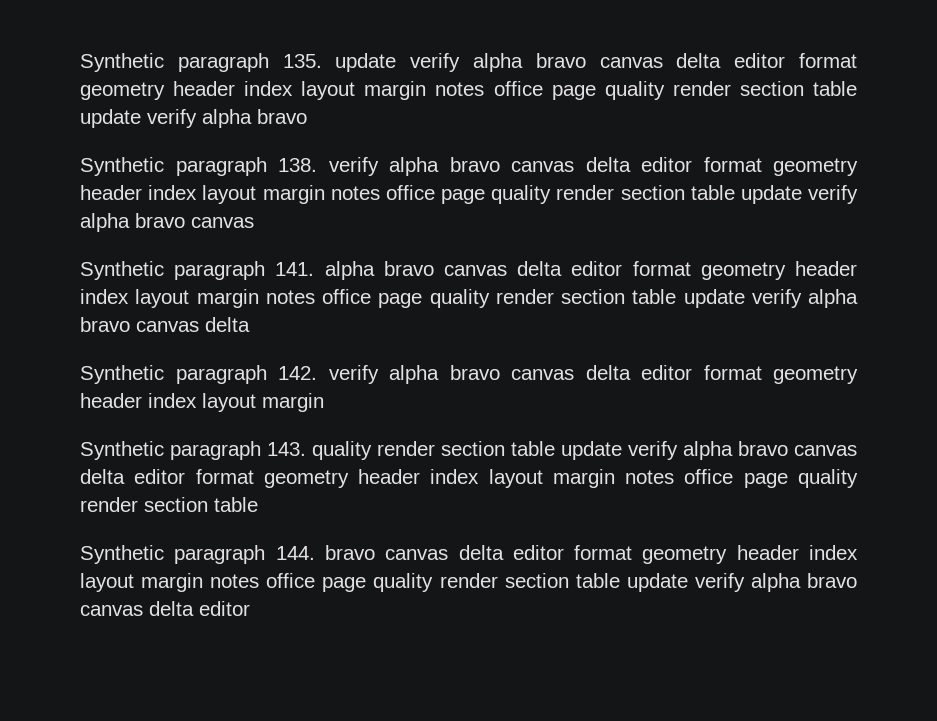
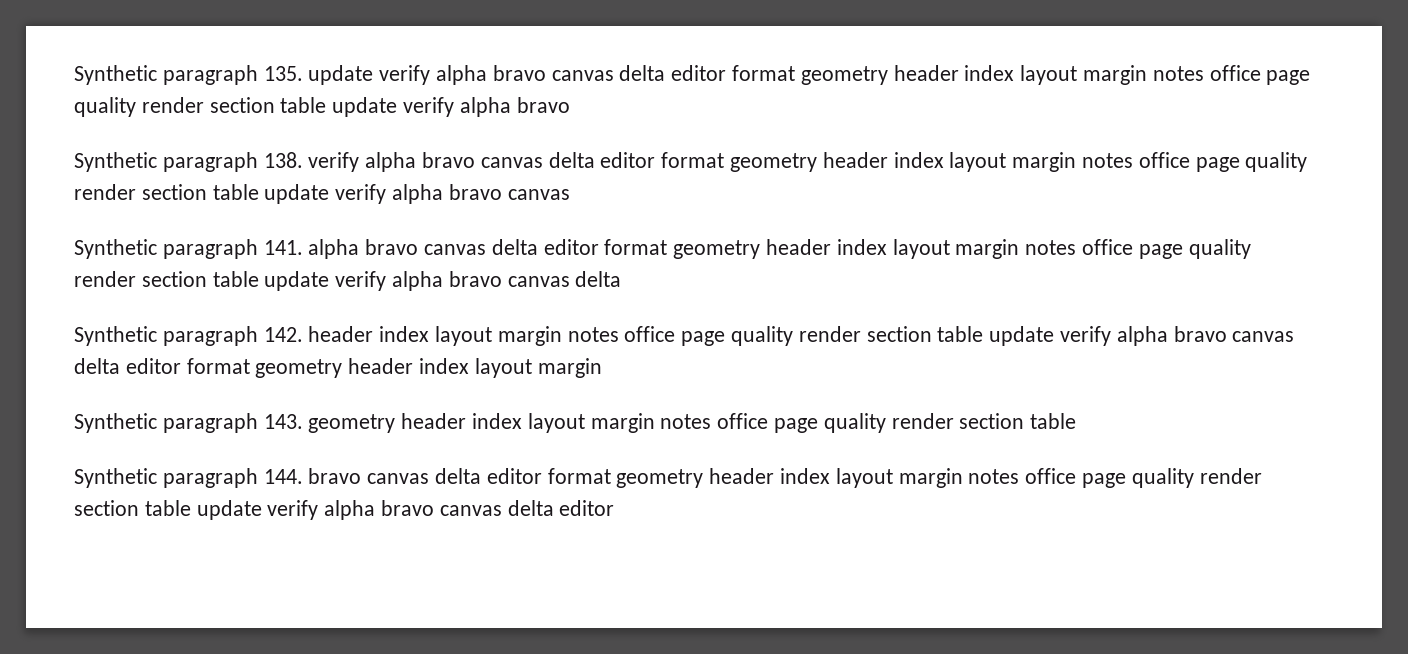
(317, 373) none -> [308,326,1055,346] header index layout margin notes office page quality render section table update
[312,441,857,460] [80,469,254,484] quality render section table update verify alpha bravo canvas delta editor format -> (303, 421) none

